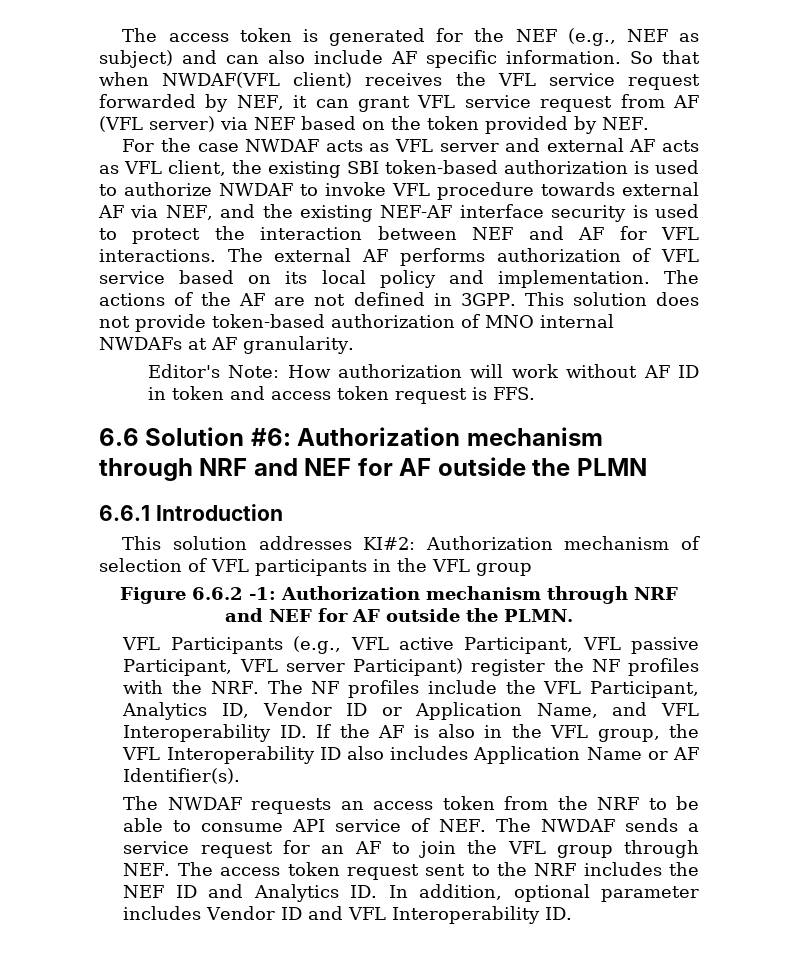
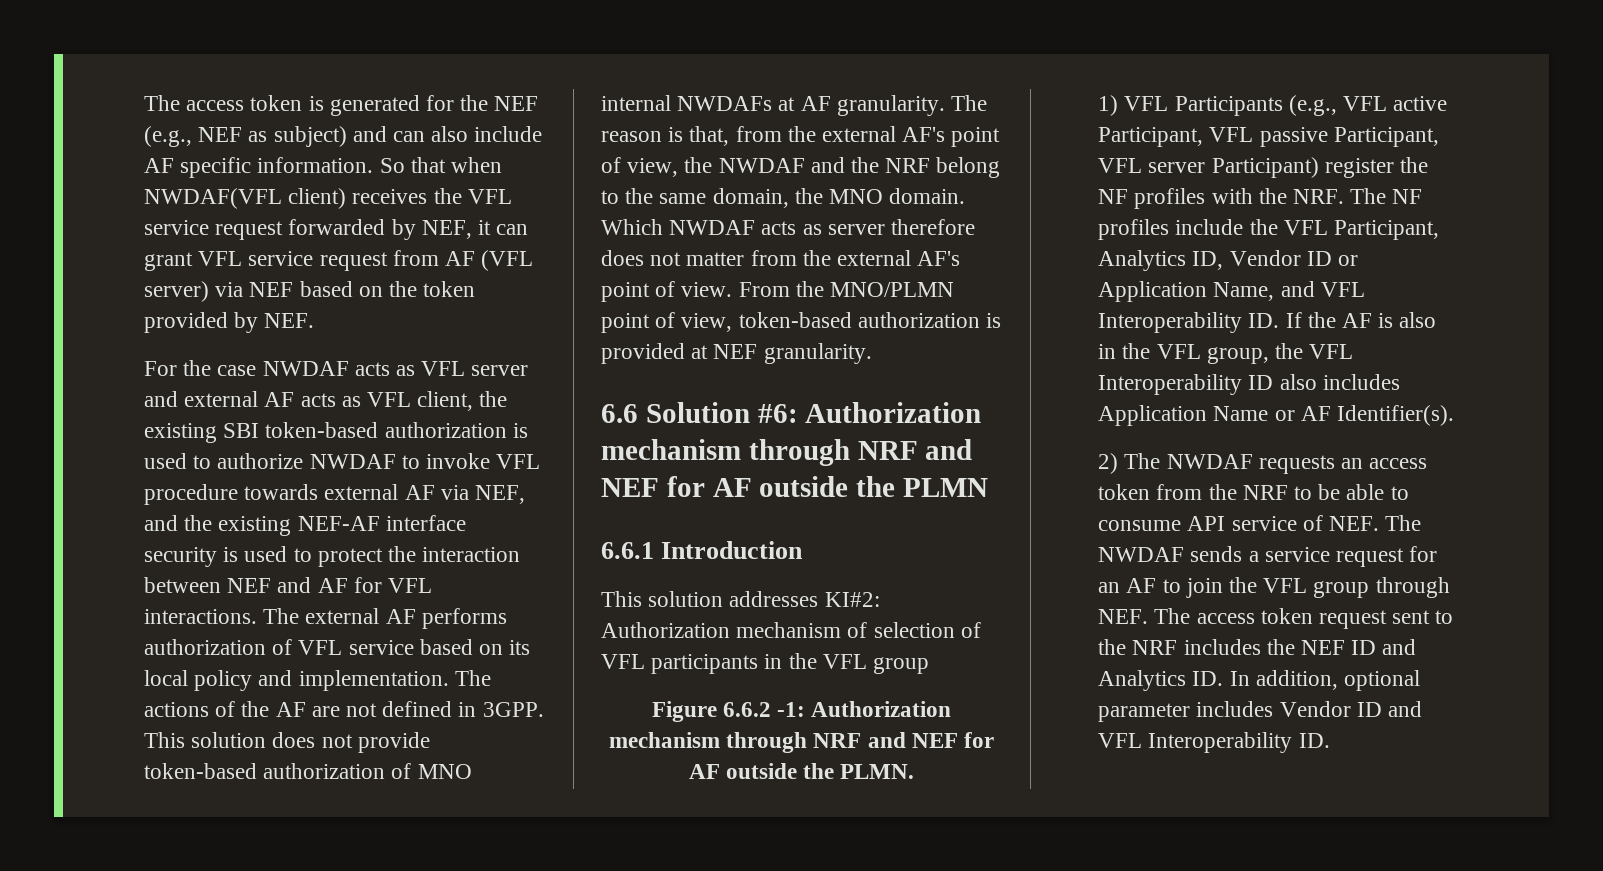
[147,364,699,378] [147,386,535,404] // Editor's Note: How authorization will work without AF ID in token and access token request is FFS. -> [951,95,988,111] [601,126,1001,147] [601,157,1001,178] [601,188,966,208] [601,219,976,235] [601,250,961,266] [601,281,955,302] [601,312,1002,333] [601,343,872,364] The reason is that, from the external AF's point of view, the NWDAF and the NRF belong to the same domain, the MNO domain. Which NWDAF acts as server therefore does not matter from the external AF's point of view. From the MNO/PLMN point of view, token-based authorization is provided at NEF granularity.
(574, 615) none -> [1098,95,1119,116] 1)
(241, 776) none -> [1098,453,1119,474] 2)

